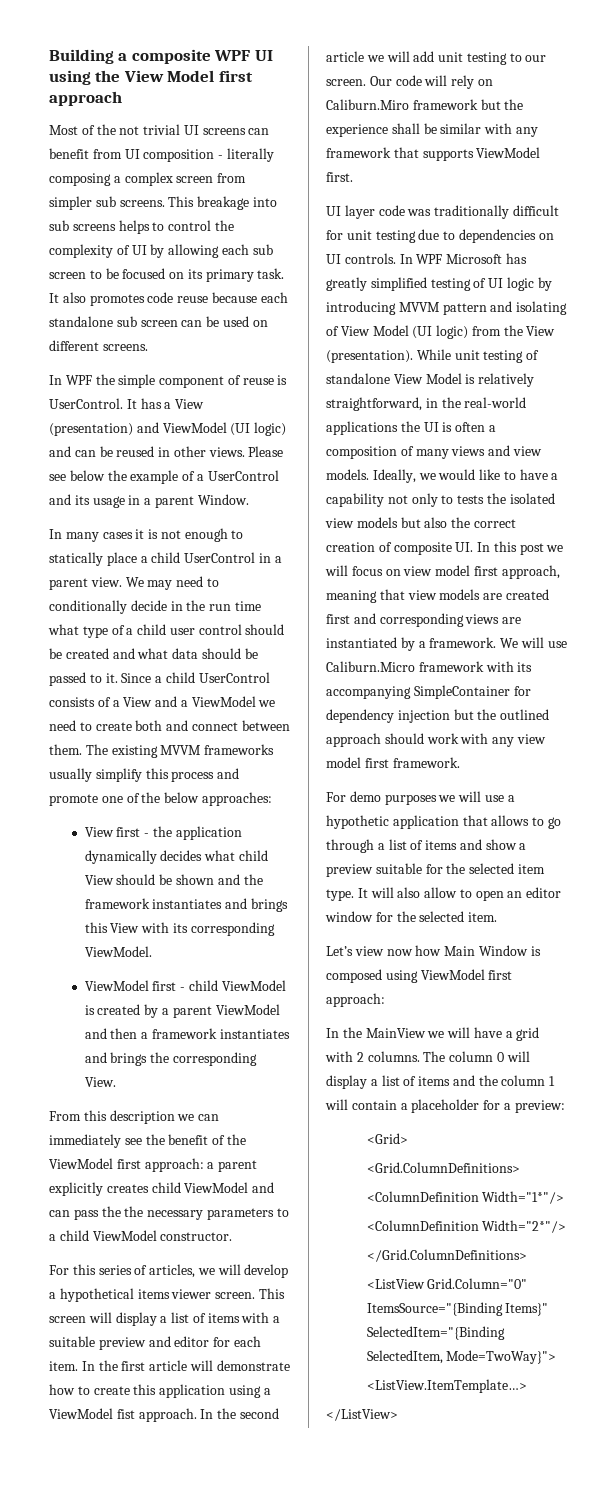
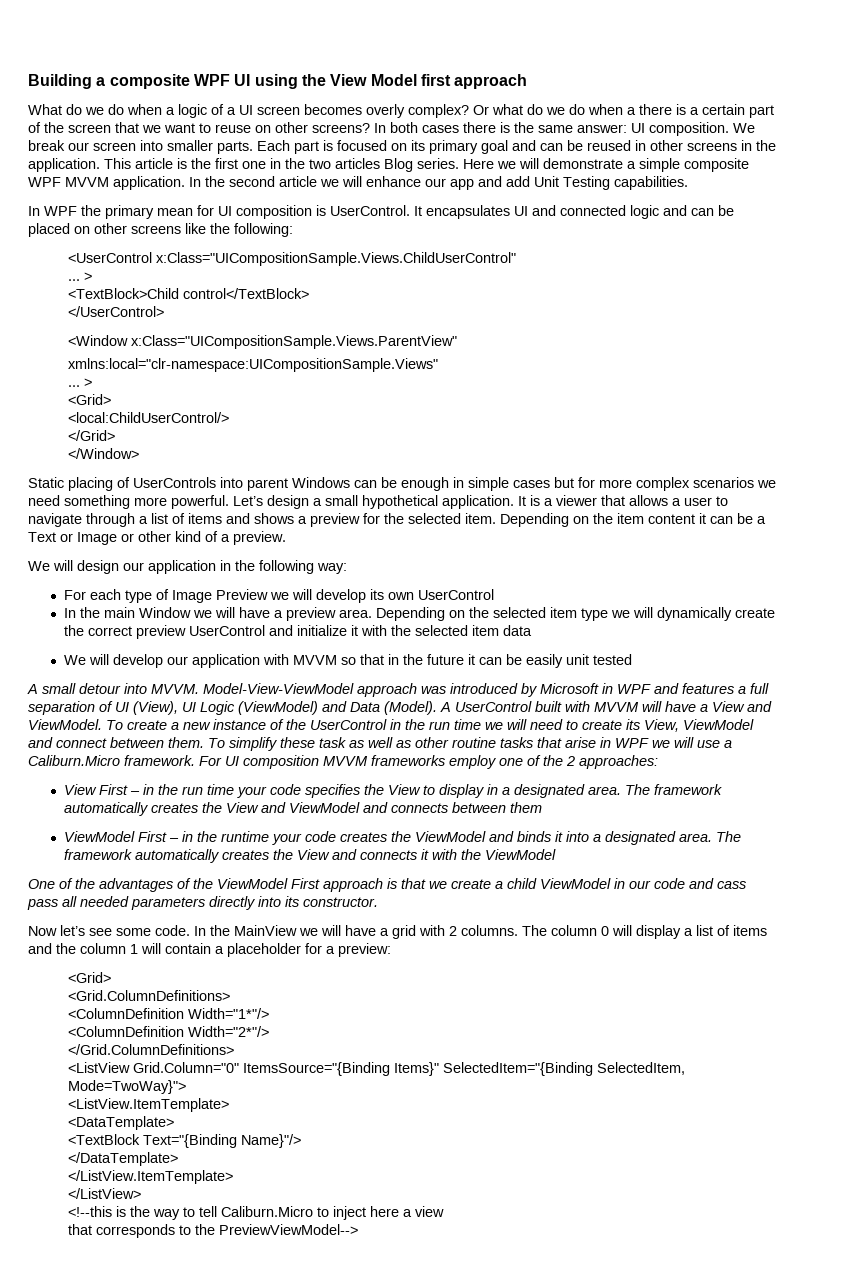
[49,124,270,135] [49,148,274,162] [49,172,247,186] [49,196,277,210] [49,220,234,234] [49,244,273,258] [49,268,285,282] [49,292,288,306] [49,316,268,327] [49,340,148,351] [49,374,288,388] [49,398,205,409] [49,422,287,436] Most of the not trivial UI screens can benefit from UI composition - literally composing a complex screen from simpler sub screens. This breakage into sub screens helps to control the complexity of UI by allowing each sub screen to be focused on its primary task. It also promotes code reuse because each standalone sub screen can be used on different screens. // In WPF the simple component of reuse is UserControl. It has a View (presentation) and ViewModel (UI logic) -> [28,104,774,118] [28,122,755,136] [28,140,508,154] What do we do when a logic of a UI screen becomes overly complex? Or what do we do when a there is a certain part of the screen that we want to reuse on other screens? In both cases there is the same answer: UI composition. We break our screen into smaller parts. Each part is focused on its primary goal
[208,446,284,457] [49,470,279,484] [49,494,249,508] [49,528,244,542] [49,552,282,566] [49,576,219,590] [49,600,261,614] [48,624,285,638] [49,648,258,659] [49,672,270,686] [49,696,276,707] [49,720,290,731] [49,744,275,758] [49,768,240,782] [49,792,272,806] [84,826,242,840] [84,850,269,864] [84,874,263,885] [84,898,289,912] [84,922,275,936] [84,946,152,957] [84,980,286,991] [84,1004,280,1018] [84,1028,290,1039] [84,1052,258,1066] [84,1077,116,1087] [49,1110,220,1124] [49,1134,246,1148] [49,1158,258,1172] [49,1182,275,1196] [49,1206,289,1220] [49,1230,233,1241] [49,1264,289,1278] [49,1288,285,1302] [49,1312,281,1326] [49,1336,261,1350] [49,1360,290,1371] [49,1384,271,1398] [49,1408,197,1422] views. Please see below the example of a UserControl and its usage in a parent Window. // In many cases it is not enough to statically place a child UserControl in a parent view. We may need to conditionally decide in the run time what type of a child user control should be created and what data should be passed to it. Since a child UserControl consists of a View and a ViewModel we need to create both and connect between them. The existing MVVM frameworks usually simplify this process and promote one of the below approaches: // View first - the application dynamically decides what child View should be shown and the framework instantiates and brings this View with its corresponding ViewModel. // ViewModel first - child ViewModel is created by a parent ViewModel and then a framework instantiates and brings the corresponding View. // From this description we can immediately see the benefit of the ViewModel first approach: a parent explicitly creates child ViewModel and can pass the the necessary parameters to a child ViewModel constructor. // For this series of articles, we will develop a hypothetical items viewer screen. This screen will display a list of items with a suitable preview and editor for each item. In the first article will demonstrate how to create this application using a ViewModel fist approach. -> [687,140,776,151] [28,158,749,172] [28,176,185,190] screens in the application. This article is the first one in the two articles Blog series. Here we will demonstrate a simple composite WPF MVVM application.
[413,51,547,65] [326,75,493,89] [326,99,524,110] [326,123,538,137] [326,147,541,161] [326,172,353,182] [326,205,559,219] [326,229,554,243] [326,253,527,264] [326,277,552,291] [326,301,568,315] [326,325,556,339] [326,349,540,363] [326,373,535,387] [326,397,527,411] [326,421,496,435] [326,445,542,459] [326,469,559,483] [326,493,555,507] [325,517,516,528] [326,541,564,555] [325,565,560,579] [326,589,549,603] [326,613,522,627] [326,637,567,651] [326,661,533,672] [326,685,531,699] [326,709,550,723] [326,733,546,747] [326,757,460,768] [326,791,515,805] [326,815,561,829] add unit testing to our screen. Our code will rely on Caliburn.Miro framework but the experience shall be similar with any framework that supports ViewModel first. // UI layer code was traditionally difficult for unit testing due to dependencies on UI controls. In WPF Microsoft has greatly simplified testing of UI logic by introducing MVVM pattern and isolating of View Model (UI logic) from the View (presentation). While unit testing of standalone View Model is relatively straightforward, in the real-world applications the UI is often a composition of many views and view models. Ideally, we would like to have a capability not only to tests the isolated view models but also the correct creation of composite UI. In this post we will focus on view model first approach, meaning that view models are created first and corresponding views are instantiated by a framework. We will use Caliburn.Micro framework with its accompanying SimpleContainer for dependency injection but the outlined approach should work with any view model first framework. // For demo purposes we will use a hypothetic application that allows to go -> [366,176,688,190] [28,205,734,219] [28,223,293,237] [67,252,516,266] [67,272,92,281] [67,288,309,299] [67,306,164,317] [67,335,457,349] [67,358,438,372] [67,378,92,387] [67,394,111,405] [67,412,229,423] [67,430,115,441] [67,448,139,459] [28,477,776,491] [28,495,728,509] [28,513,82,527] enhance our app and add Unit Testing capabilities. // In WPF the primary mean for UI composition is UserControl. It encapsulates UI and connected logic and can be placed on other screens like the following: // <UserControl x:Class="UICompositionSample.Views.ChildUserControl" // ... > // <TextBlock>Child control</TextBlock> // </UserControl> // <Window x:Class="UICompositionSample.Views.ParentView" // xmlns:local="clr-namespace:UICompositionSample.Views" // ... > // <Grid> // <local:ChildUserControl/> // </Grid> // </Window> // Static placing of UserControls into parent Windows can be enough in simple cases but for more complex scenarios we need something more powerful. Let’s design a small hypothetical application. It is a viewer that allows a user to navigate
[485,839,527,850] [326,863,545,877] [326,887,562,901] [325,911,498,922] [326,945,541,956] [326,969,513,983] [326,993,385,1007] show a preview suitable for the selected item type. It will also allow to open an editor window for the selected item. // Let’s view now how Main Window is composed using ViewModel first approach: // -> [254,513,766,527] [28,531,286,545] [28,560,347,574] [63,589,494,603] [63,607,775,621] [63,625,532,639] [63,654,632,668] [27,683,769,697] [28,701,772,715] [28,719,754,732] [28,737,732,751] [28,755,658,769] [63,784,722,798] [63,802,542,816] [63,831,741,845] [63,849,556,863] [28,878,746,892] [27,896,378,910] [28,925,190,936] shows a preview for the selected item. Depending on the item content it can be a Text or Image or other kind of a preview. // We will design our application in the following way: // For each type of Image Preview we will develop its own UserControl // In the main Window we will have a preview area. Depending on the selected item type we will dynamically create the correct preview UserControl and initialize it with the selected item data // We will develop our application with MVVM so that in the future it can be easily unit tested // A small detour into MVVM. Model-View-ViewModel approach was introduced by Microsoft in WPF and features a full separation of UI (View), UI Logic (ViewModel) and Data (Model). A UserControl built with MVVM will have a View and ViewModel. To create a new instance of the UserControl in the run time we will need to create its View, ViewModel and connect between them. To simplify these task as well as other routine tasks that arise in WPF we will use a Caliburn.Micro framework. For UI composition MVVM frameworks employ one of the 2 approaches: // View First – in the run time your code specifies the View to display in a designated area. The framework automatically creates the View and ViewModel and connects between them // ViewModel First – in the runtime your code creates the ViewModel and binds it into a designated area. The framework automatically creates the View and connects it with the ViewModel // One of the advantages of the ViewModel First approach is that we create a child ViewModel in our code and cass pass all needed parameters directly into its constructor. // Now let’s see some code.
[366,1379,527,1393] [326,1409,398,1421] <ListView.ItemTemplate…> // </ListView> -> [67,1098,229,1112] [67,1116,174,1130] [67,1134,301,1148] [67,1152,178,1166] [67,1170,233,1184] [67,1188,141,1199] [67,1206,444,1220] [67,1224,358,1238] <ListView.ItemTemplate> // <DataTemplate> // <TextBlock Text="{Binding Name}"/> // </DataTemplate> // </ListView.ItemTemplate> // </ListView> // <!--this is the way to tell Caliburn.Micro to inject here a view // that corresponds to the PreviewViewModel-->

